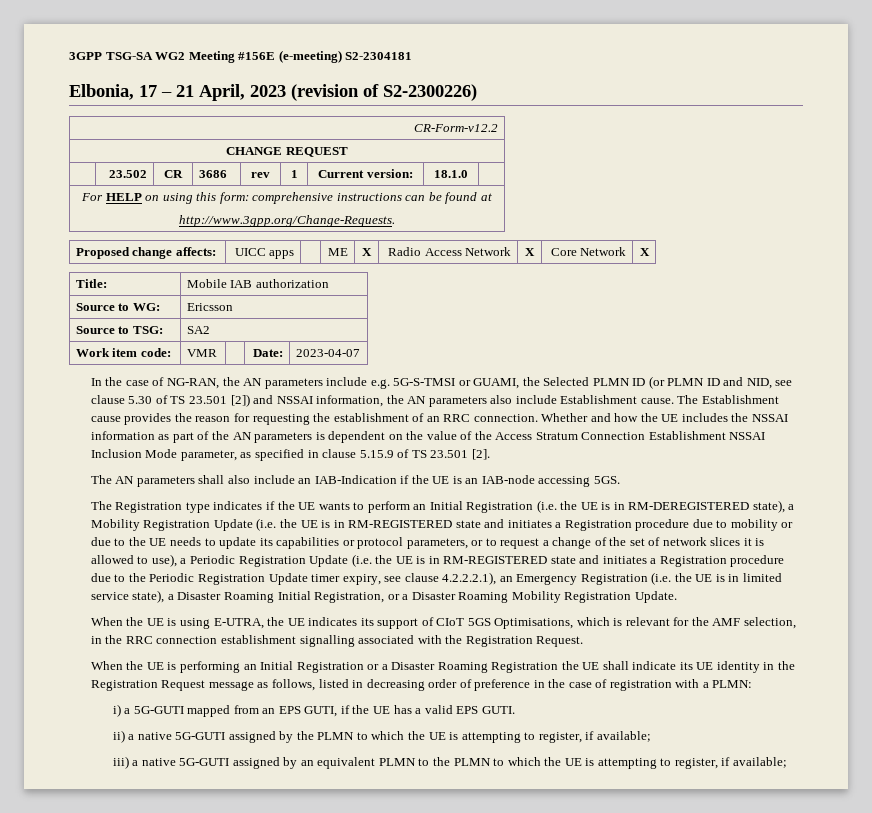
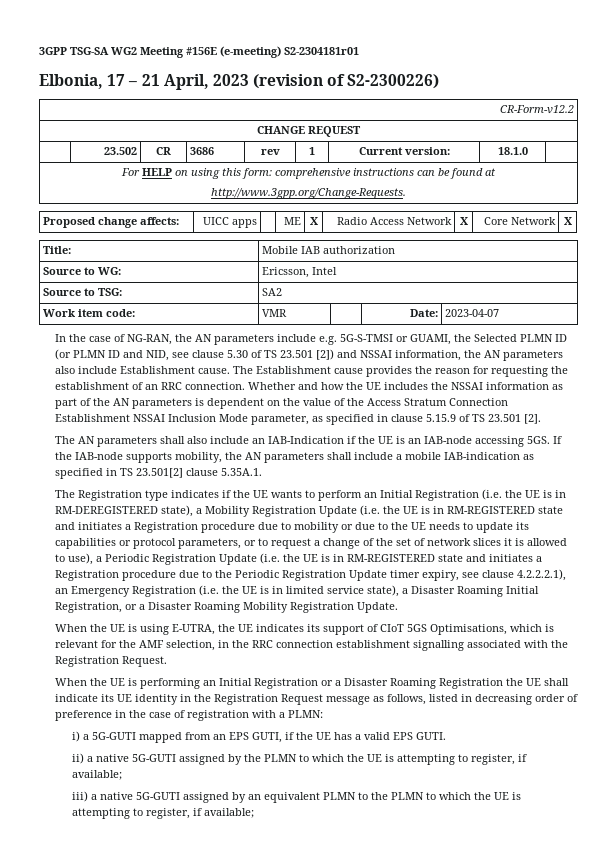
[345,52,413,60] S2-2304181 -> [284,47,359,55] S2-2304181r01
[186,303,233,311] Ericsson -> [262,267,338,278] Ericsson, Intel
(620, 480) none -> [553,436,563,444] [55,452,535,463] [55,468,263,479] If the IAB-node supports mobility, the AN parameters shall include a mobile IAB-indication as specified in TS 23.501[2] clause 5.35A.1.

